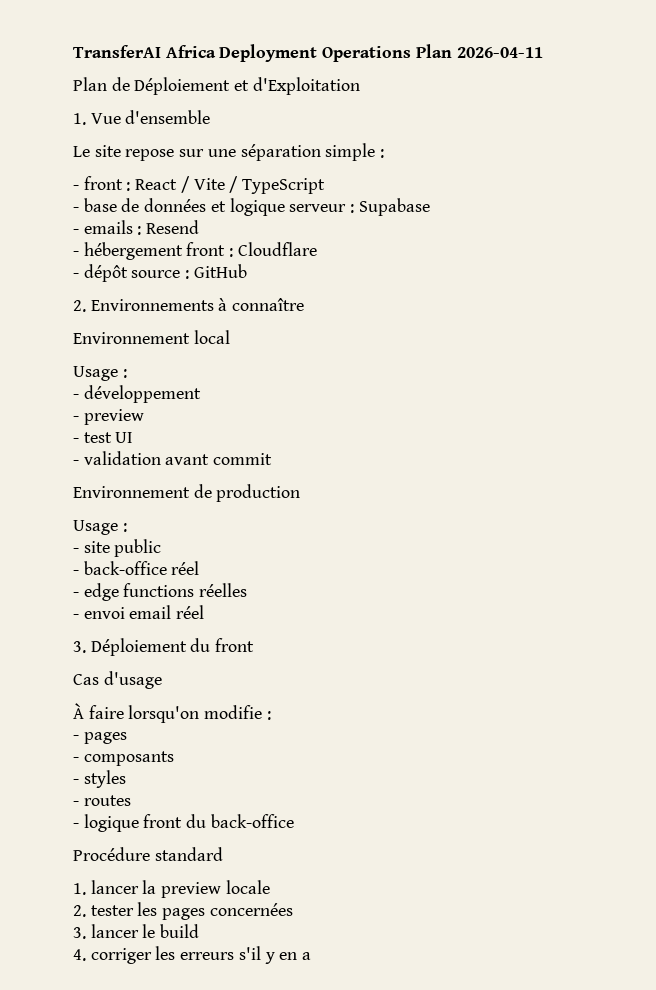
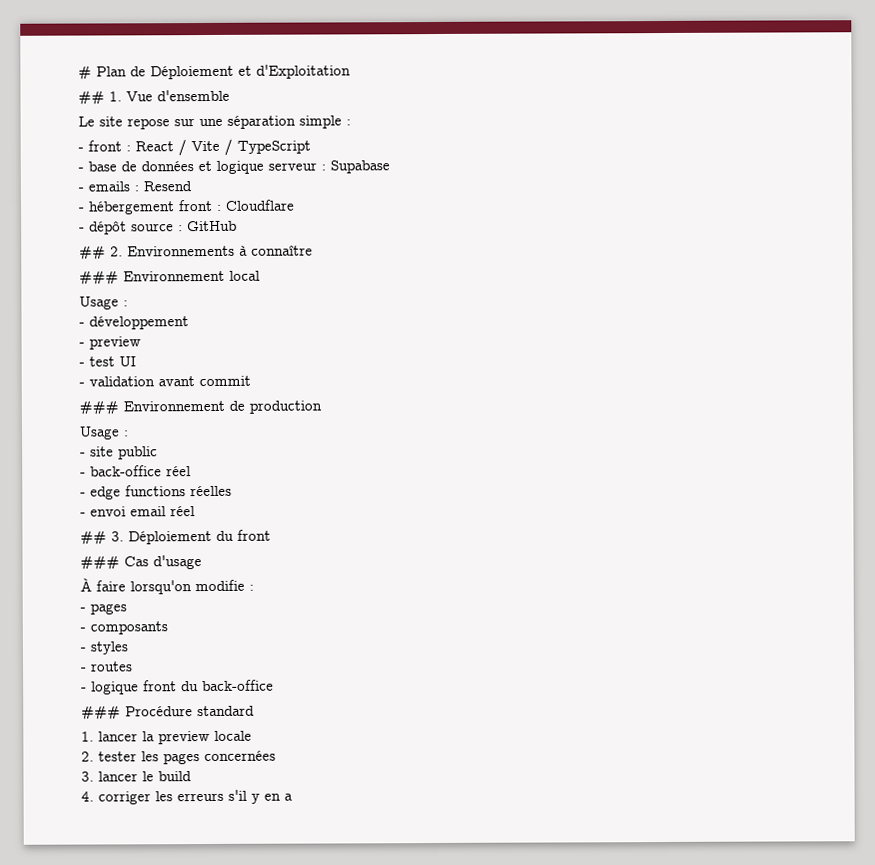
[73,44,543,62] TransferAI Africa Deployment Operations Plan 2026-04-11 // -> [78,65,92,80] #
(360, 86) none -> [78,90,105,105] ##
(247, 271) none -> [79,245,106,260] ##
(305, 304) none -> [79,270,119,285] ###
(273, 459) none -> [79,400,119,415] ###
(205, 612) none -> [80,530,107,545] ##
(255, 645) none -> [80,555,120,570] ###
(294, 821) none -> [81,705,121,720] ###

